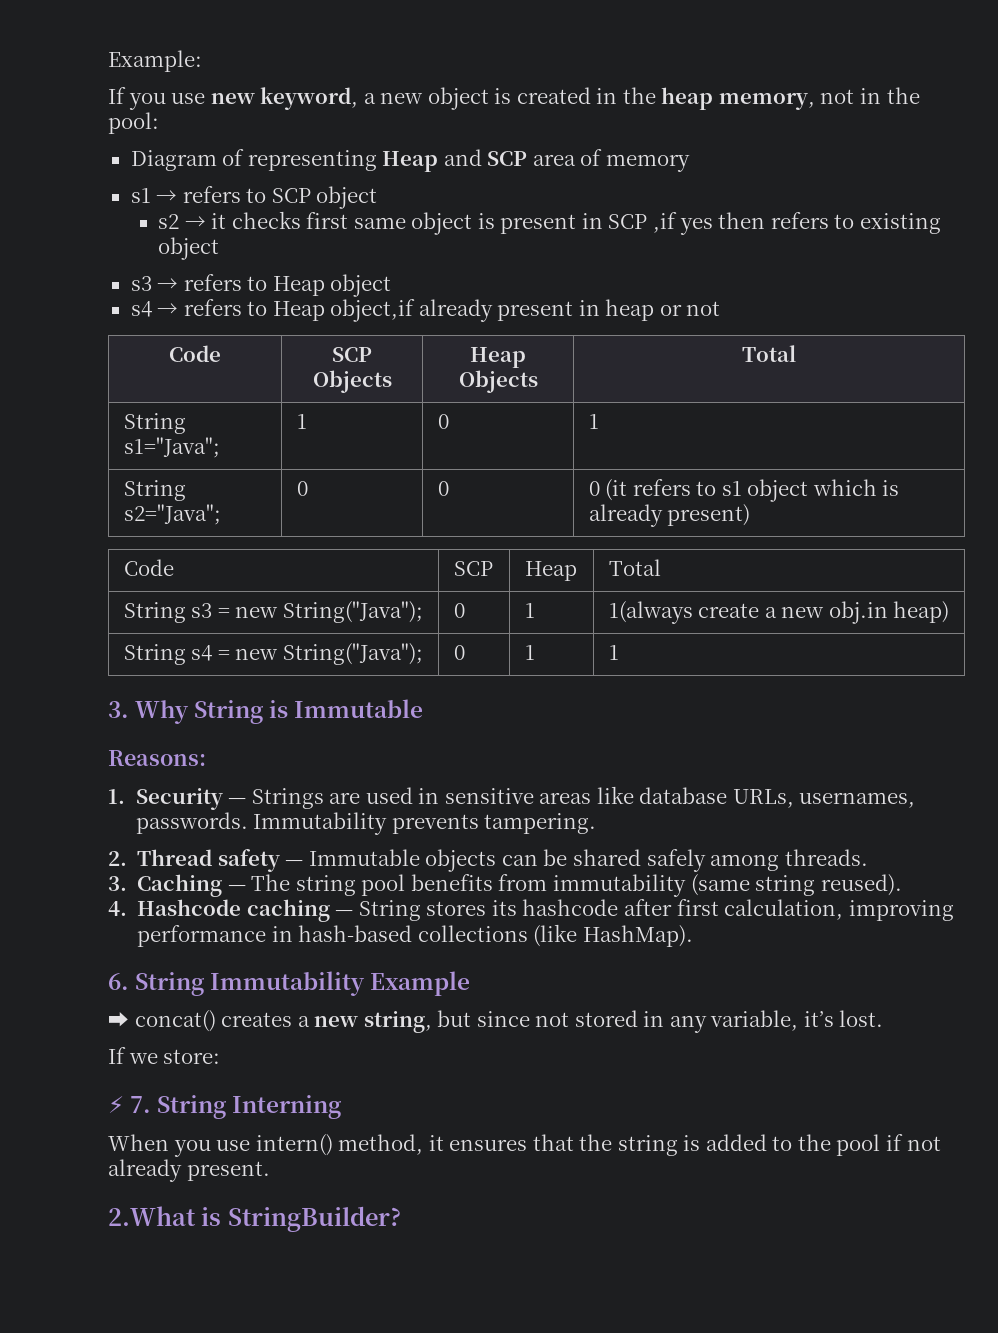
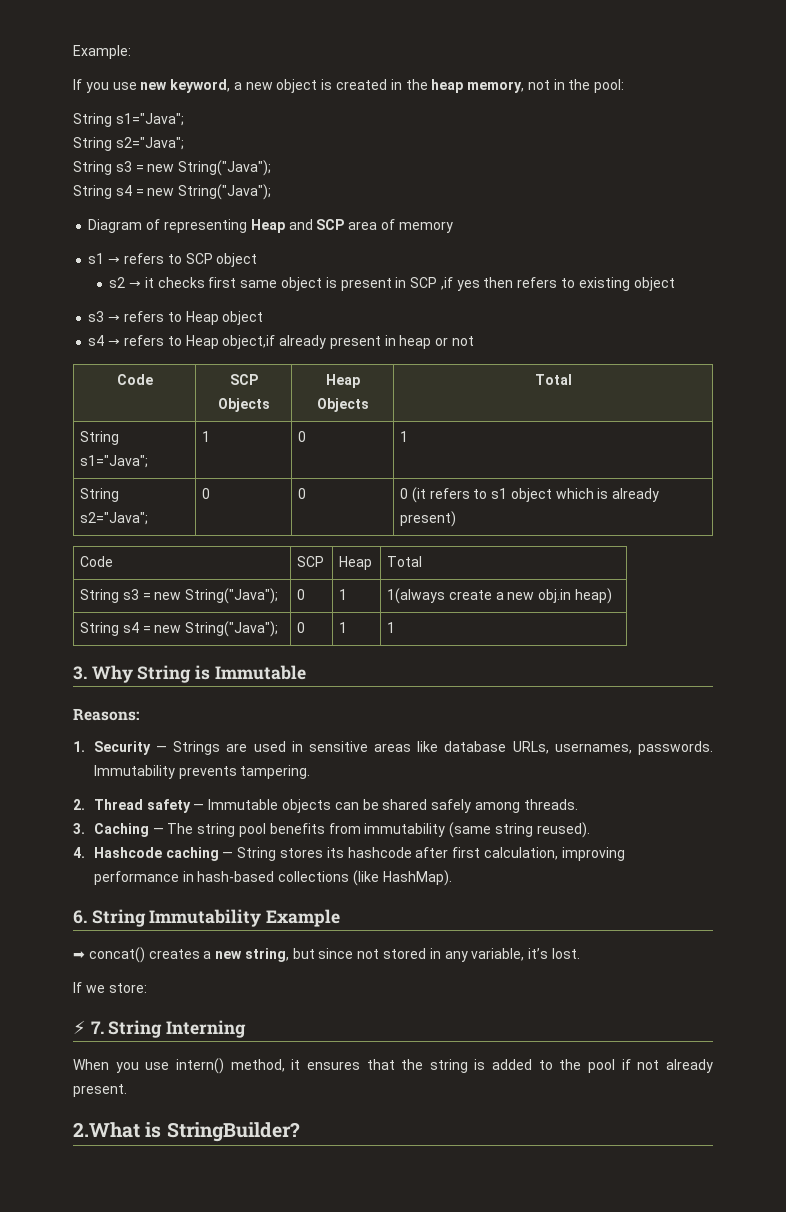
(159, 123) none -> [73,113,184,127] [73,137,184,151] [73,160,272,176] [73,184,272,200] // String s1="Java"; // String s2="Java"; // String s3 = new String("Java"); // String s4 = new String("Java");

